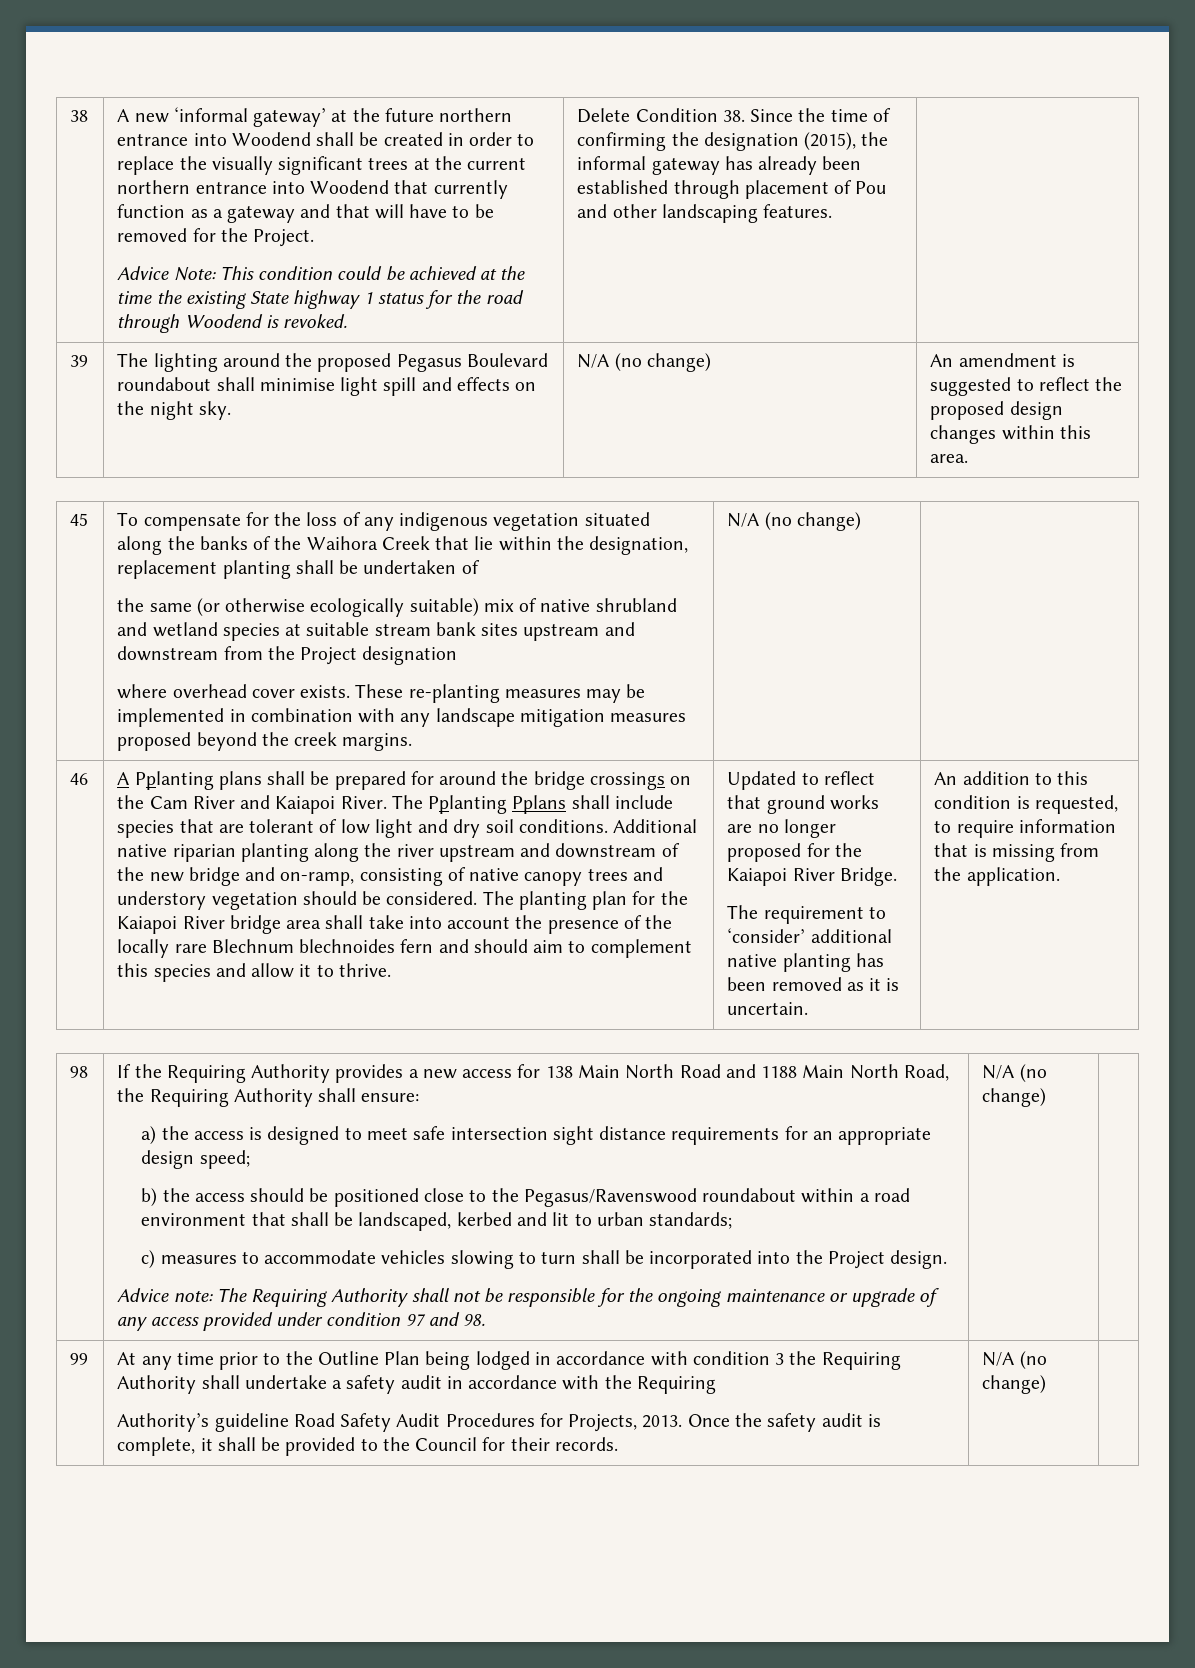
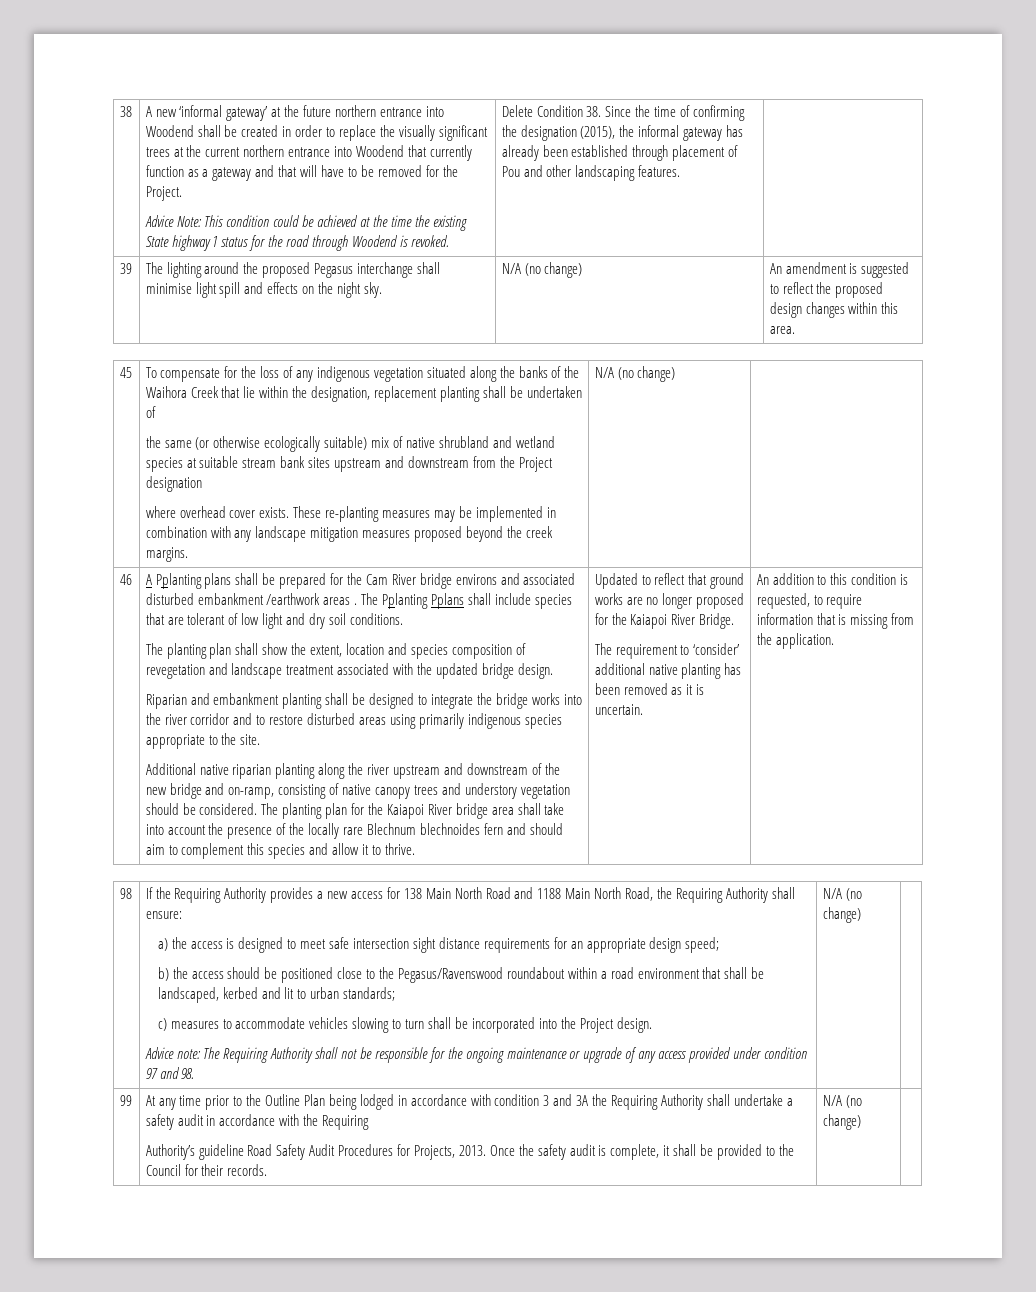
[466,353,548,367] [117,377,212,391] Boulevard roundabout -> [357,262,414,278] interchange
[439,771,692,790] [117,795,387,814] around the bridge crossings on the Cam River and Kaiapoi River. -> [346,573,576,589] [145,593,358,605] the Cam River bridge environs and associated disturbed embankment /earthwork areas .
(609, 826) none -> [145,643,526,659] [145,663,553,679] [145,693,582,709] [145,713,562,729] [145,733,261,749] // The planting plan shall show the extent, location and species composition of revegetation and landscape treatment associated with the updated bridge design. // Riparian and embankment planting shall be designed to integrate the bridge works into the river corridor and to restore disturbed areas using primarily indigenous species appropriate to the site. //
(785, 1359) none -> [553,1094,589,1106] and 3A

